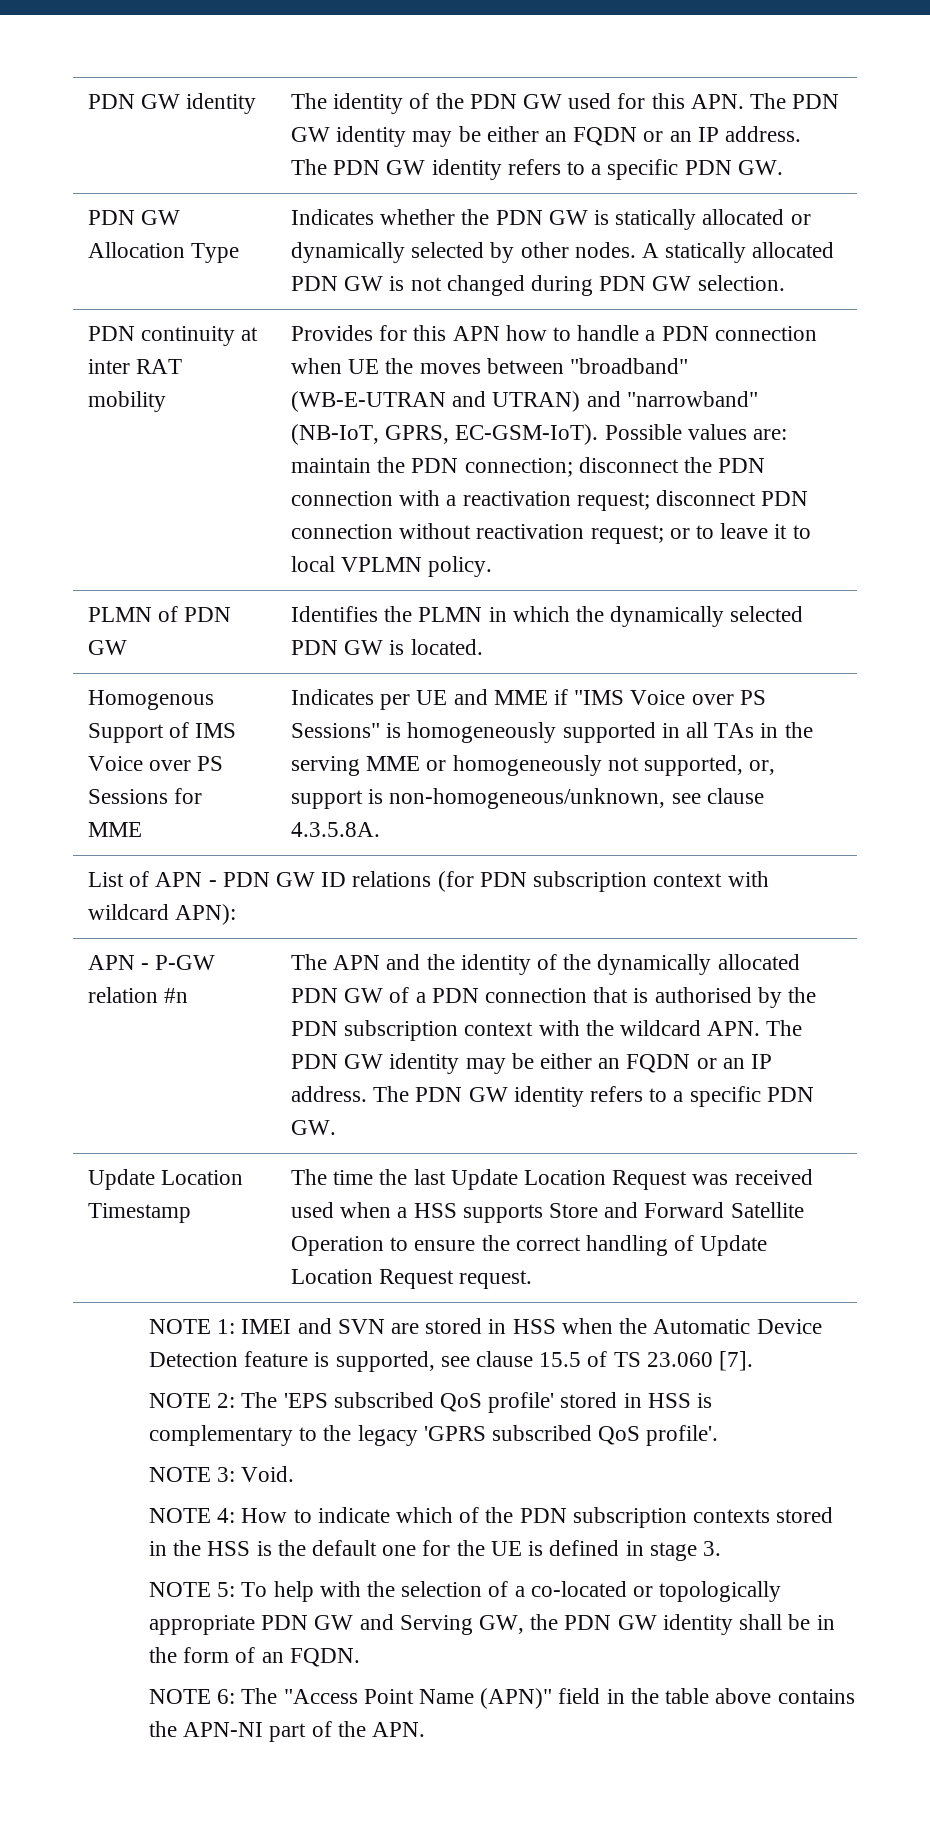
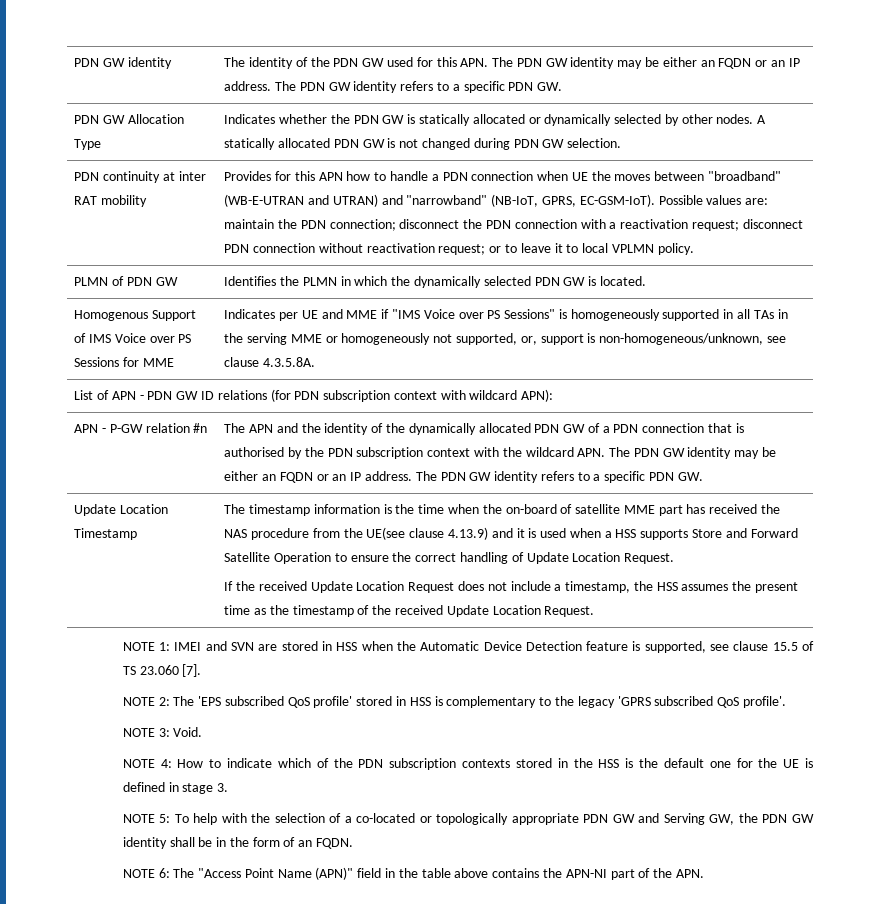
[333,1169,813,1190] time the last Update Location Request was received -> [249,504,780,516] [224,527,537,540] timestamp information is the time when the on-board of satellite MME part has received the NAS procedure from the UE(see clause 4.13.9) and it is
[379,1269,533,1289] Request request. -> [624,553,675,564] [224,581,798,593] [224,605,595,617] Request. // If the received Update Location Request does not include a timestamp, the HSS assumes the present time as the timestamp of the received Update Location Request.

